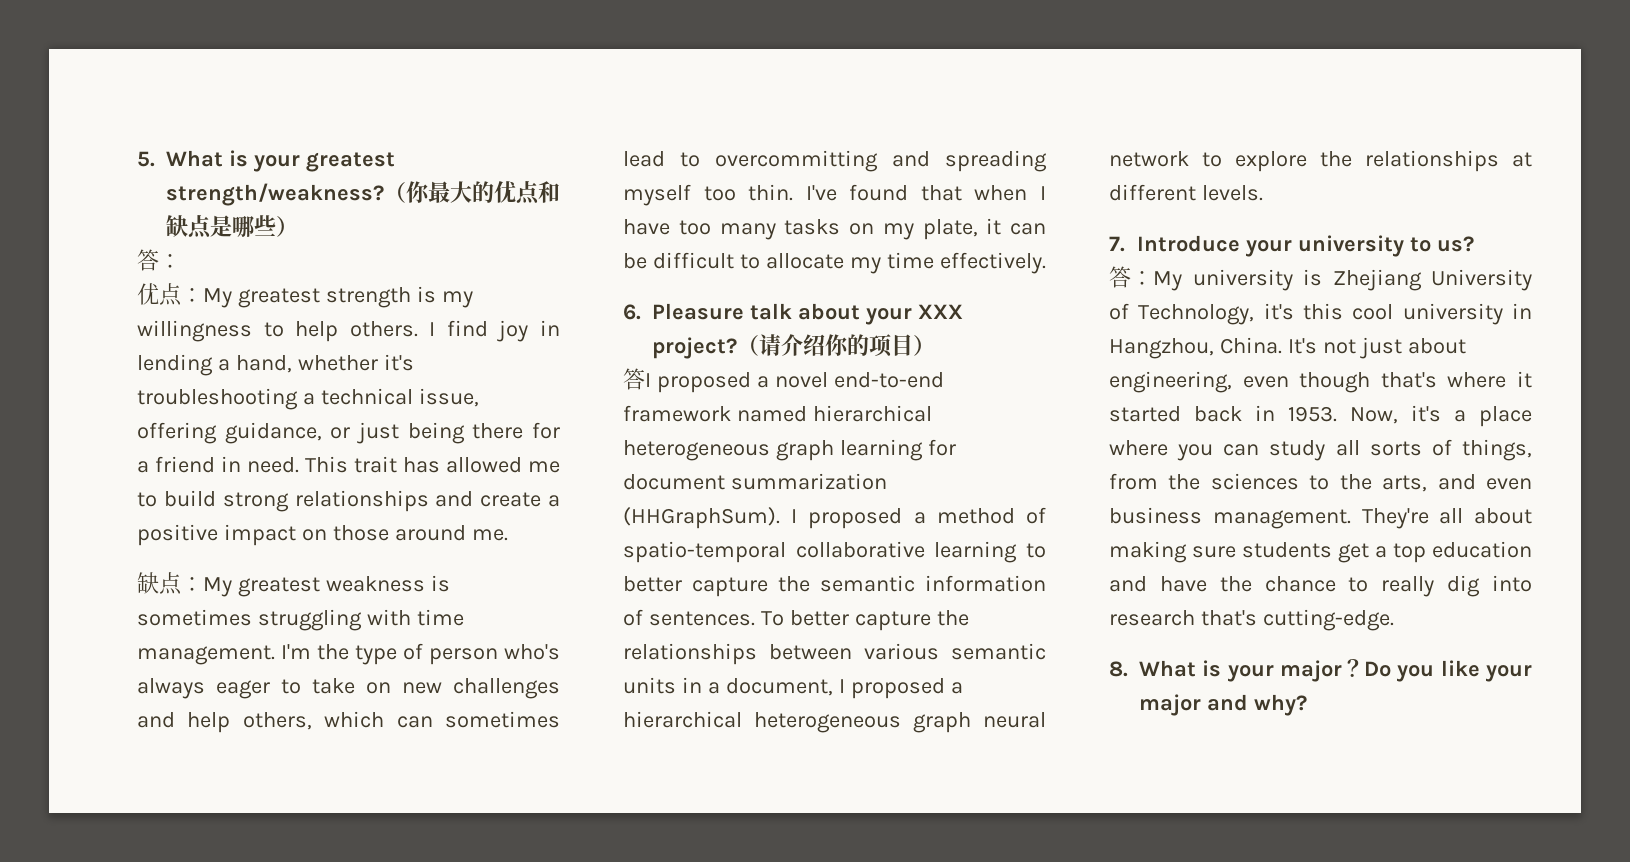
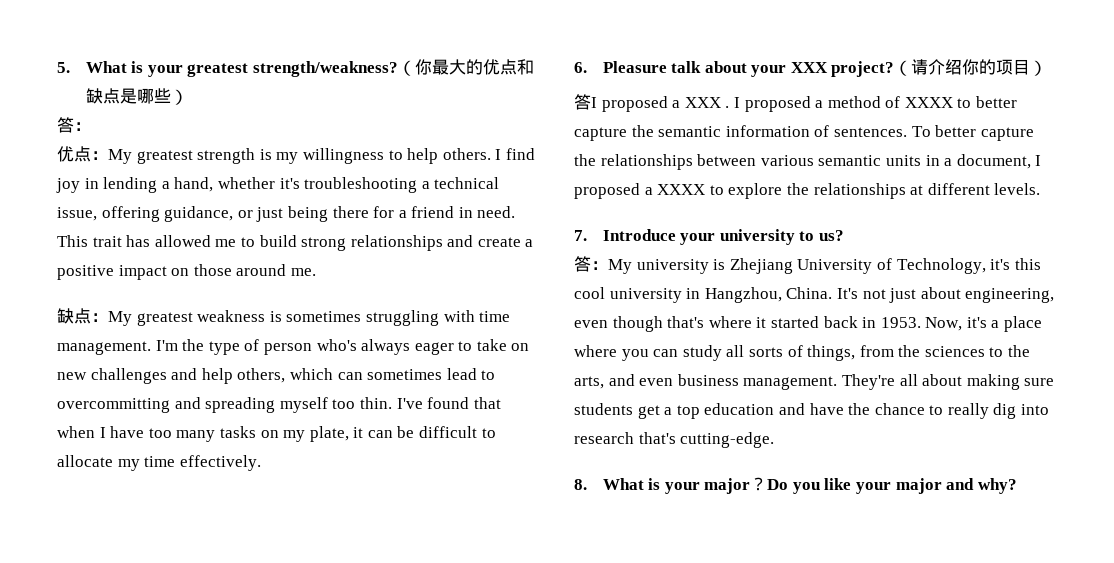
[774,372,944,388] [623,405,932,422] [623,439,956,461] [623,473,887,490] [623,507,780,529] novel end-to-end framework named hierarchical heterogeneous graph learning for document summarization (HHGraphSum). -> [684,97,730,108] XXX .
[623,541,1018,563] spatio-temporal collaborative learning -> [904,97,953,108] XXXX
[623,711,1046,733] [1109,151,1189,167] hierarchical heterogeneous graph neural network -> [657,184,706,195] XXXX

